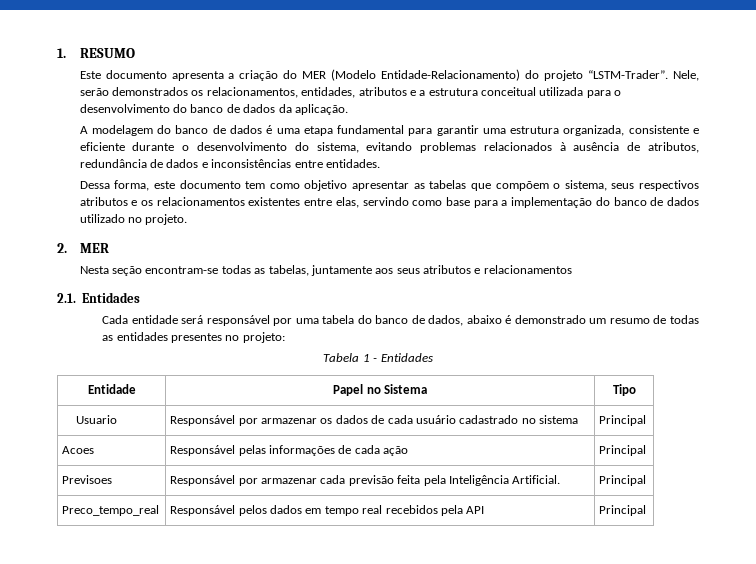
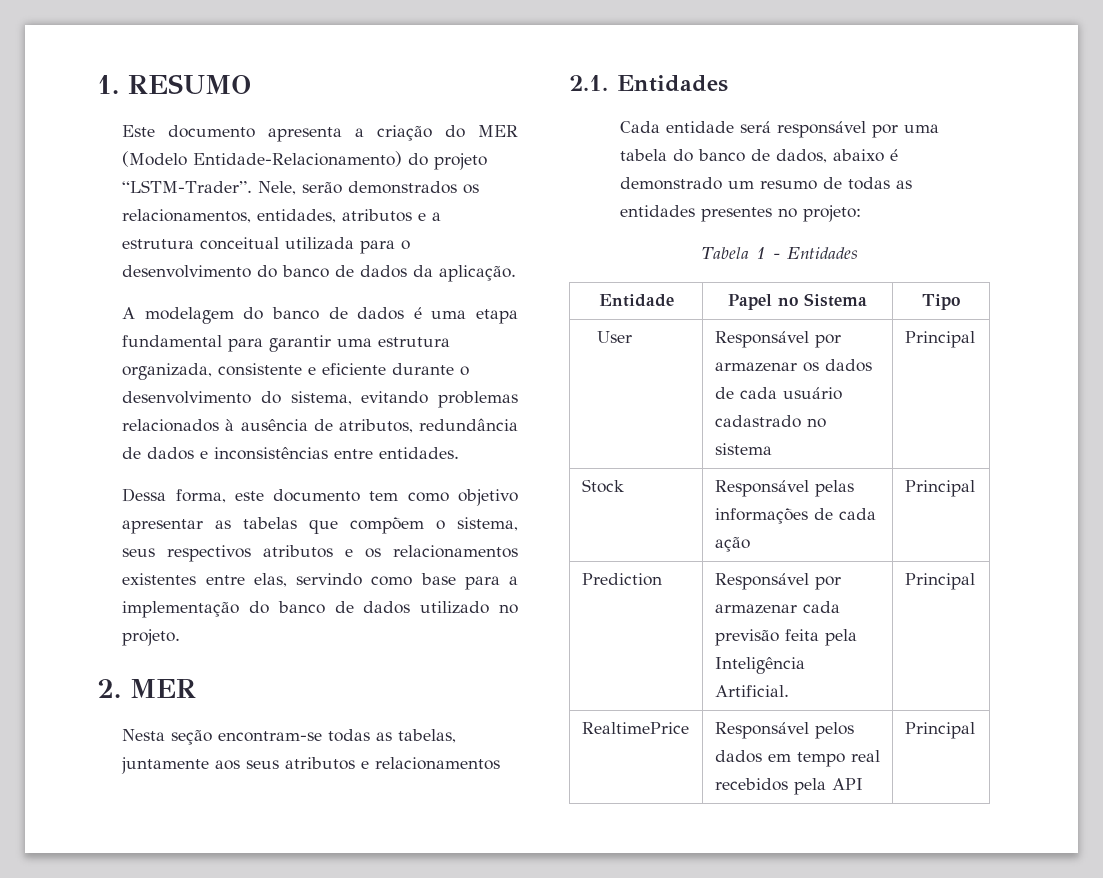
[75,415,117,424] Usuario -> [596,331,632,343] User
[62,446,95,454] Acoes -> [581,479,624,493] Stock
[62,475,113,484] Previsoes -> [581,573,662,586] Prediction
[62,505,160,516] Preco_tempo_real -> [581,722,689,734] RealtimePrice

